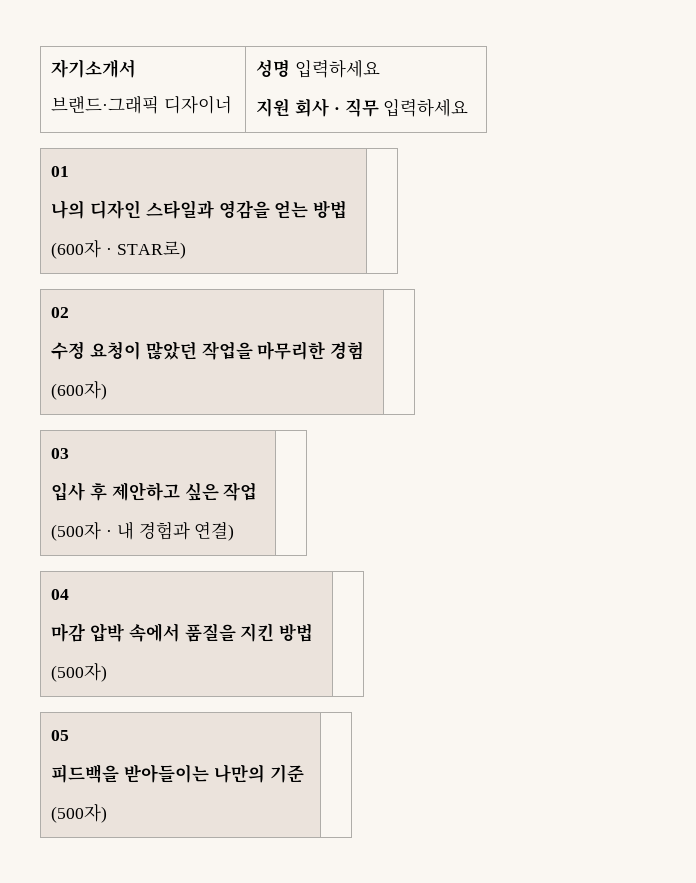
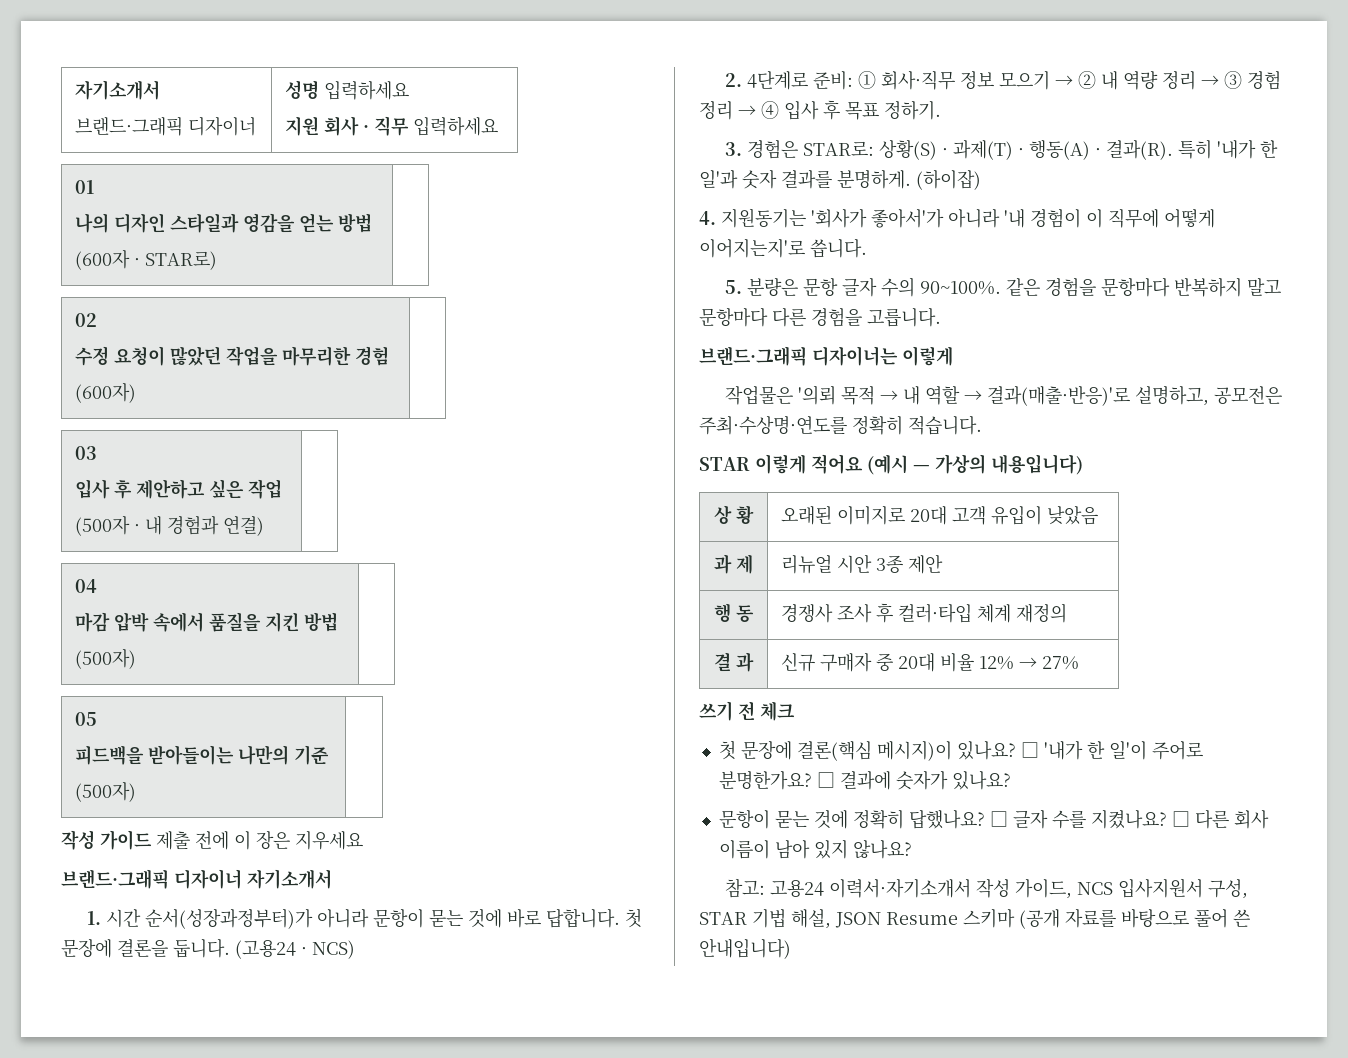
(108, 813) none -> [61,830,363,850] [61,869,332,889] [86,908,642,929] [61,938,355,959] [724,71,1281,90] [699,100,941,120] [724,139,1278,160] [699,169,981,190] [699,208,1215,228] [699,238,867,258] [724,277,1281,297] [699,307,941,327] [699,346,953,366] [724,385,1282,406] [699,415,982,435] [699,454,1083,475] [714,505,754,524] [780,505,1098,525] [714,554,753,574] [780,554,943,574] [714,603,754,622] [780,603,1067,623] [714,652,754,672] [780,652,1079,672] [699,701,795,721] [718,740,1203,761] [718,770,1011,790] [718,809,1269,829] [718,839,912,859] [724,878,1248,899] [699,908,1250,929] [699,938,791,959] // 작성 가이드 제출 전에 이 장은 지우세요 // 브랜드·그래픽 디자이너 자기소개서 // 1. 시간 순서(성장과정부터)가 아니라 문항이 묻는 것에 바로 답합니다. 첫 문장에 결론을 둡니다. (고용24 · NCS) // 2. 4단계로 준비: ① 회사·직무 정보 모으기 → ② 내 역량 정리 → ③ 경험 정리 → ④ 입사 후 목표 정하기. // 3. 경험은 STAR로: 상황(S) · 과제(T) · 행동(A) · 결과(R). 특히 '내가 한 일'과 숫자 결과를 분명하게. (하이잡) // 4. 지원동기는 '회사가 좋아서'가 아니라 '내 경험이 이 직무에 어떻게 이어지는지'로 씁니다. // 5. 분량은 문항 글자 수의 90~100%. 같은 경험을 문항마다 반복하지 말고 문항마다 다른 경험을 고릅니다. // 브랜드·그래픽 디자이너는 이렇게 // 작업물은 '의뢰 목적 → 내 역할 → 결과(매출·반응)'로 설명하고, 공모전은 주최·수상명·연도를 정확히 적습니다. // STAR 이렇게 적어요 (예시 — 가상의 내용입니다) // 상 황 | 오래된 이미지로 20대 고객 유입이 낮았음 // 과 제 | 리뉴얼 시안 3종 제안 // 행 동 | 경쟁사 조사 후 컬러·타입 체계 재정의 // 결 과 | 신규 구매자 중 20대 비율 12% → 27% // 쓰기 전 체크 // 첫 문장에 결론(핵심 메시지)이 있나요? □ '내가 한 일'이 주어로 분명한가요? □ 결과에 숫자가 있나요? // 문항이 묻는 것에 정확히 답했나요? □ 글자 수를 지켰나요? □ 다른 회사 이름이 남아 있지 않나요? // 참고: 고용24 이력서·자기소개서 작성 가이드, NCS 입사지원서 구성, STAR 기법 해설, JSON Resume 스키마 (공개 자료를 바탕으로 풀어 쓴 안내입니다)

